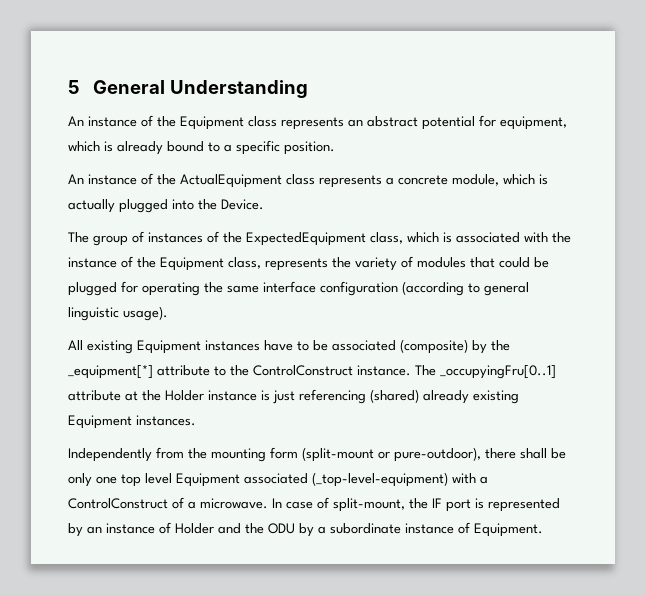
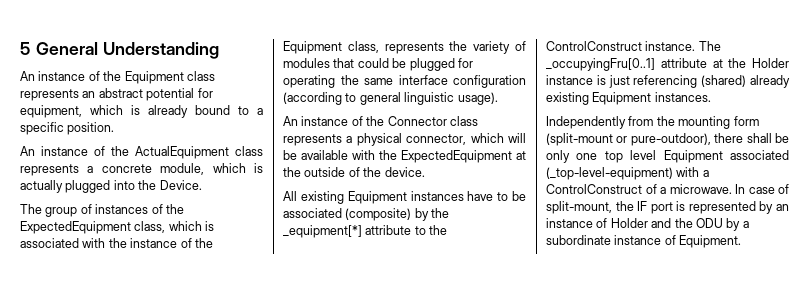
(168, 313) none -> [283,116,478,126] [283,133,526,146] [283,150,526,163] [283,167,425,177] // An instance of the Connector class represents a physical connector, which will be available with the ExpectedEquipment at the outside of the device.

